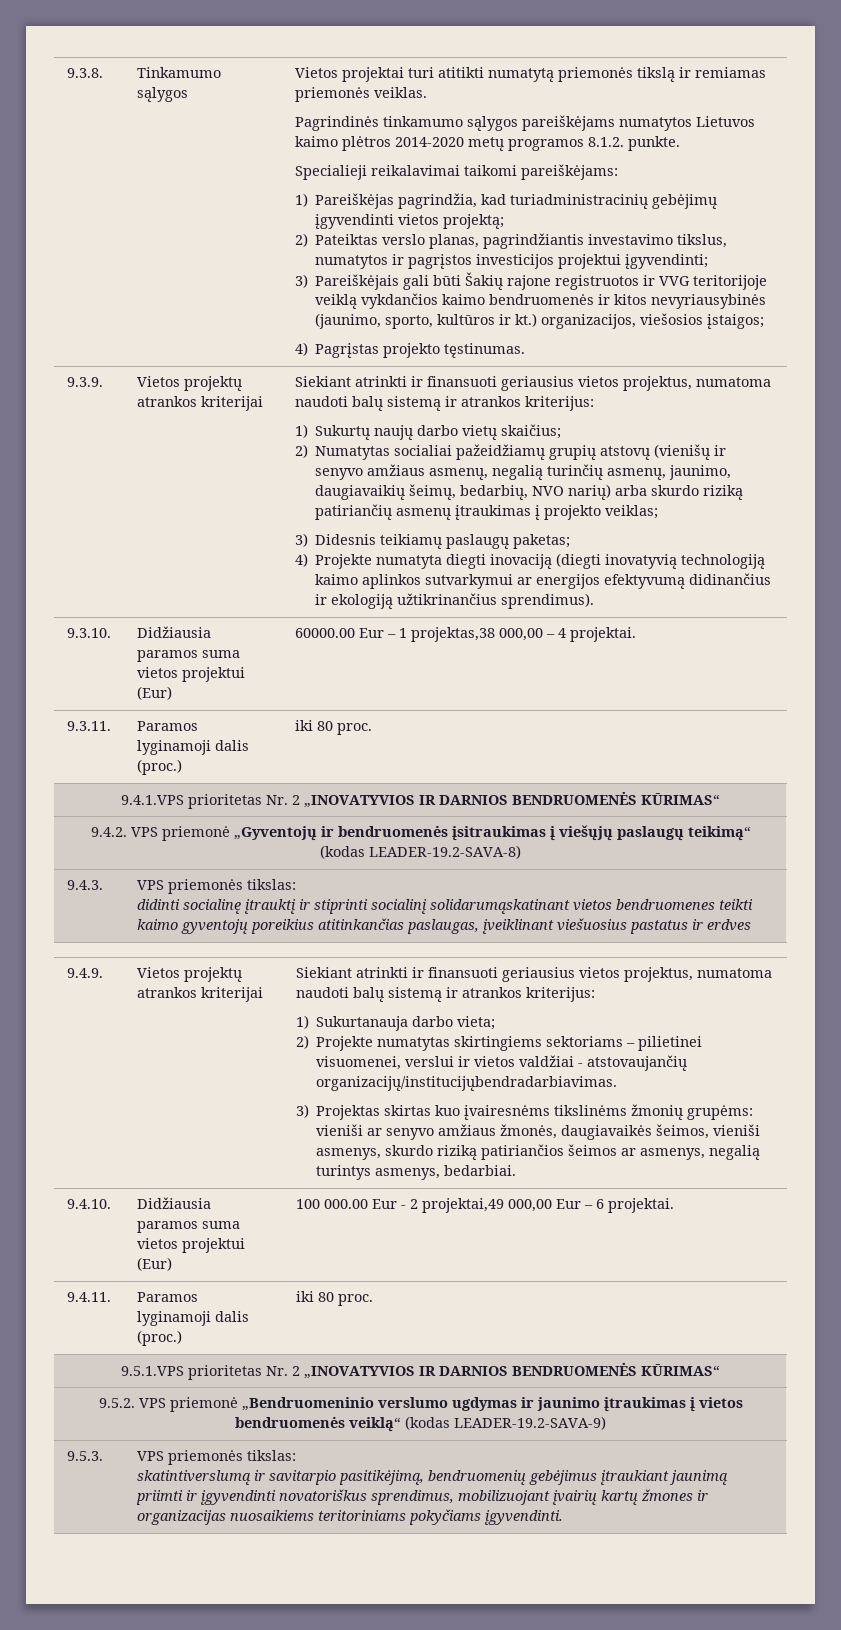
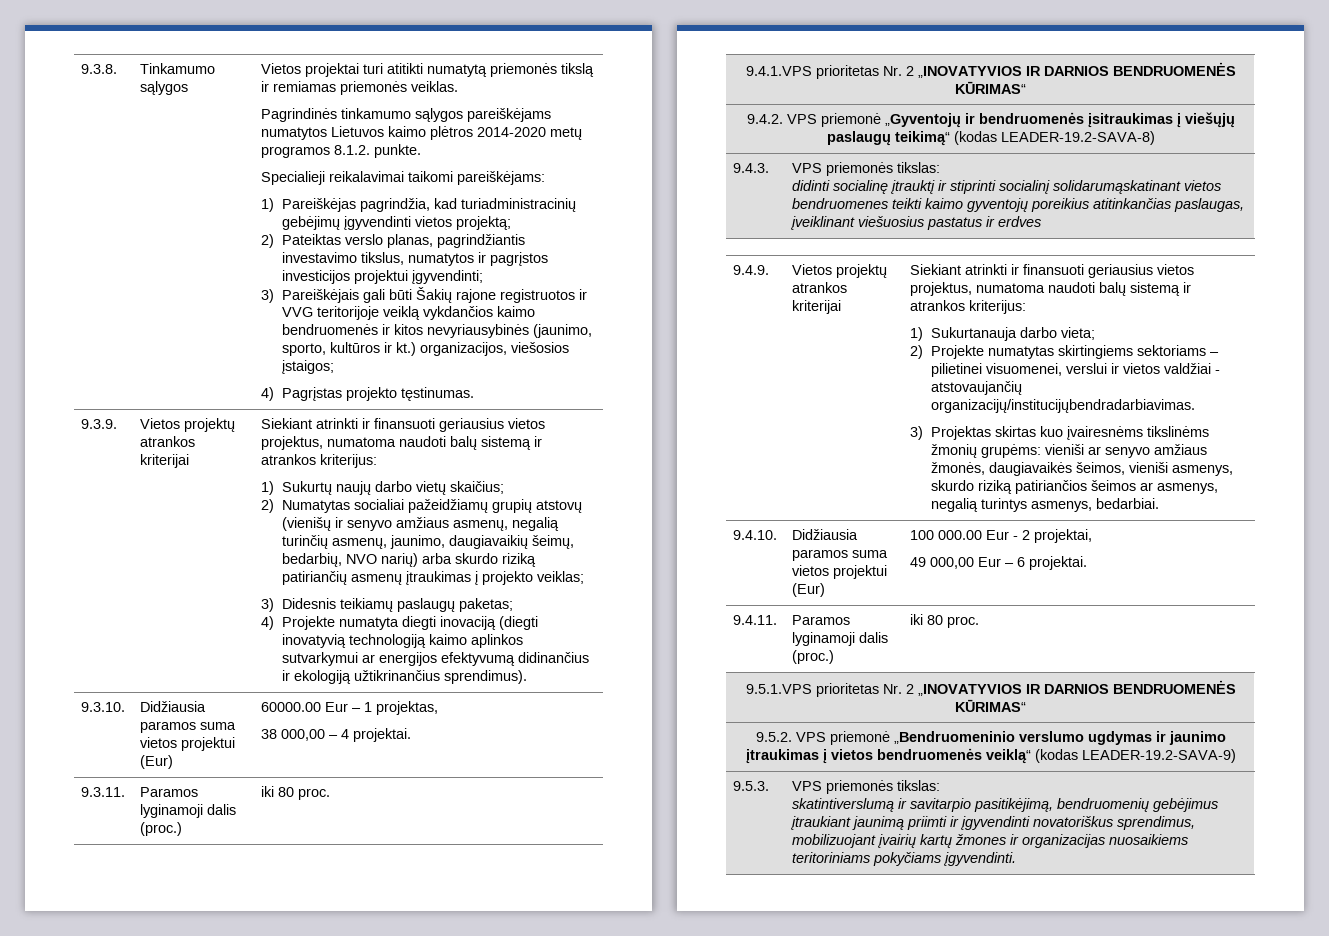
[410,627,495,642] projektas,38 -> [376,701,439,715] [261,729,278,739] projektas, // 38
[421,1198,504,1213] projektai,49 -> [1034,529,1093,543] [910,557,927,567] projektai, // 49

